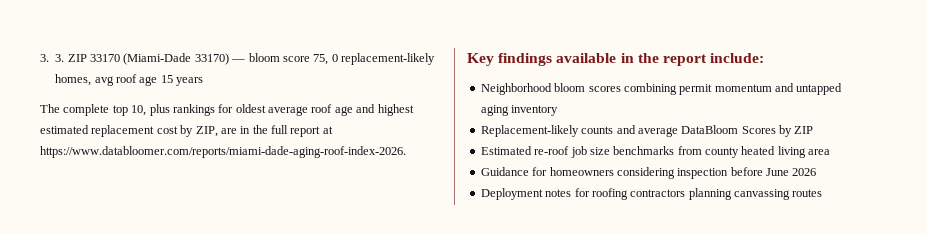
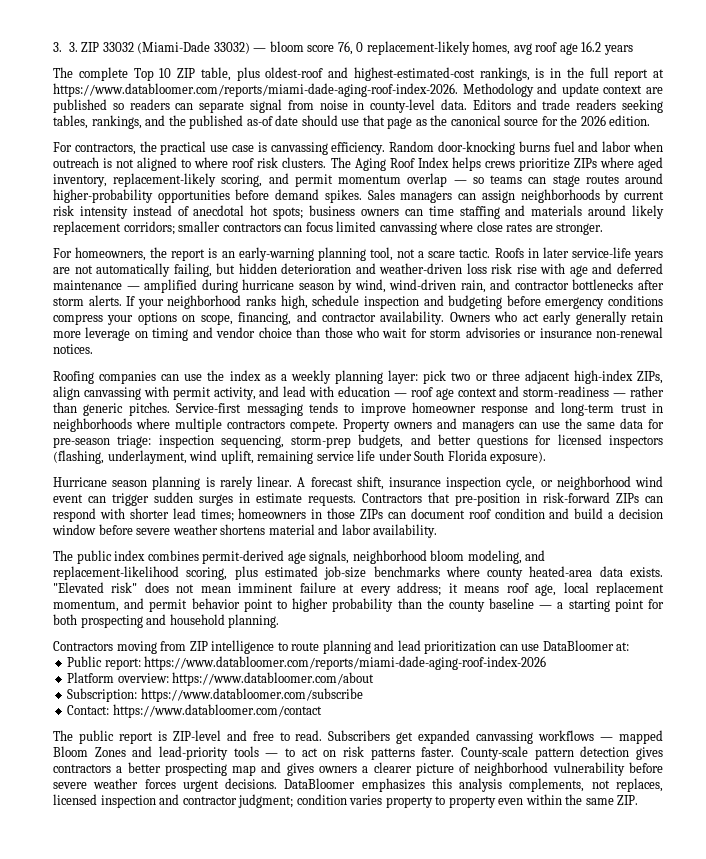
[90,53,229,65] 33170 (Miami-Dade 33170) -> [102,41,250,54] 33032 (Miami-Dade 33032)
[313,54,329,65] 75, -> [337,41,353,55] 76,
[160,75,173,83] 15 -> [581,41,602,52] 16.2
[112,104,414,116] [40,125,237,137] top 10, plus rankings for oldest average roof age and highest estimated replacement cost by ZIP, are -> [133,67,545,81] Top 10 ZIP table, plus oldest-roof and highest-estimated-cost rankings, is
[467,53,765,66] [480,83,843,95] [480,105,559,116] [480,125,814,137] [480,146,831,158] [480,167,817,179] [480,188,823,200] // Key findings available in the report include: // Neighborhood bloom scores combining permit momentum and untapped aging inventory // Replacement-likely counts and average DataBloom Scores by ZIP // Estimated re-roof job size benchmarks from county heated living area // Guidance for homeowners considering inspection before June 2026 // Deployment notes for roofing contractors planning canvassing routes -> [462,83,664,97] [53,99,663,113] [53,115,651,129] [53,141,663,155] [53,157,663,171] [53,173,663,187] [53,189,665,203] [53,205,665,219] [53,221,604,235] [53,247,664,261] [53,263,663,277] [53,279,665,293] [53,295,664,309] [53,311,664,325] [53,327,663,341] [53,344,93,354] [53,370,664,384] [53,386,664,400] [53,402,663,416] [53,418,664,432] [53,434,663,448] [53,450,547,464] [53,476,664,490] [53,492,663,506] [53,508,663,522] [52,524,438,538] [53,550,546,564] [53,566,663,580] [53,582,665,596] [53,598,664,612] [53,614,280,628] [53,640,630,654] [67,656,547,670] [67,672,375,686] [67,688,363,702] [67,704,322,718] [53,730,663,744] [53,746,663,760] [53,762,663,776] [53,778,663,792] [53,794,639,808] Methodology and update context are published so readers can separate signal from noise in county-level data. Editors and trade readers seeking tables, rankings, and the published as-of date should use that page as the canonical source for the 2026 edition. // For contractors, the practical use case is canvassing efficiency. Random door-knocking burns fuel and labor when outreach is not aligned to where roof risk clusters. The Aging Roof Index helps crews prioritize ZIPs where aged inventory, replacement-likely scoring, and permit momentum overlap — so teams can stage routes around higher-probability opportunities before demand spikes. Sales managers can assign neighborhoods by current risk intensity instead of anecdotal hot spots; business owners can time staffing and materials around likely replacement corridors; smaller contractors can focus limited canvassing where close rates are stronger. // For homeowners, the report is an early-warning planning tool, not a scare tactic. Roofs in later service-life years are not automatically failing, but hidden deterioration and weather-driven loss risk rise with age and deferred maintenance — amplified during hurricane season by wind, wind-driven rain, and contractor bottlenecks after storm alerts. If your neighborhood ranks high, schedule inspection and budgeting before emergency conditions compress your options on scope, financing, and contractor availability. Owners who act early generally retain more leverage on timing and vendor choice than those who wait for storm advisories or insurance non-renewal notices. // Roofing companies can use the index as a weekly planning layer: pick two or three adjacent high-index ZIPs, align canvassing with permit activity, and lead with education — roof age context and storm-readiness — rather than generic pitches. Service-first messaging tends to improve homeowner response and long-term trust in neighborhoods where multiple contractors compete. Property owners and managers can use the same data for pre-season triage: inspection sequencing, storm-prep budgets, and better questions for licensed inspectors (flashing, underlayment, wind uplift, remaining service life under South Florida exposure). // Hurricane season planning is rarely linear. A forecast shift, insurance inspection cycle, or neighborhood wind event can trigger sudden surges in estimate requests. Contractors that pre-position in risk-forward ZIPs can respond with shorter lead times; homeowners in those ZIPs can document roof condition and build a decision window before severe weather shortens material and labor availability. // The public index combines permit-derived age signals, neighborhood bloom modeling, and replacement-likelihood scoring, plus estimated job-size benchmarks where county heated-area data exists. "Elevated risk" does not mean imminent failure at every address; it means roof age, local replacement momentum, and permit behavior point to higher probability than the county baseline — a starting point for both prospecting and household planning. // Contractors moving from ZIP intelligence to route planning and lead prioritization can use DataBloomer at: // Public report: https://www.databloomer.com/reports/miami-dade-aging-roof-index-2026 // Platform overview: https://www.databloomer.com/about // Subscription: https://www.databloomer.com/subscribe // Contact: https://www.databloomer.com/contact // The public report is ZIP-level and free to read. Subscribers get expanded canvassing workflows — mapped Bloom Zones and lead-priority tools — to act on risk patterns faster. County-scale pattern detection gives contractors a better prospecting map and gives owners a clearer picture of neighborhood vulnerability before severe weather forces urgent decisions. DataBloomer emphasizes this analysis complements, not replaces, licensed inspection and contractor judgment; condition varies property to property even within the same ZIP.

